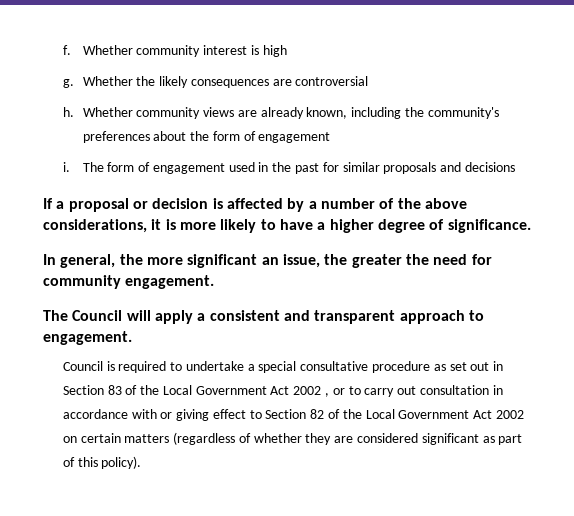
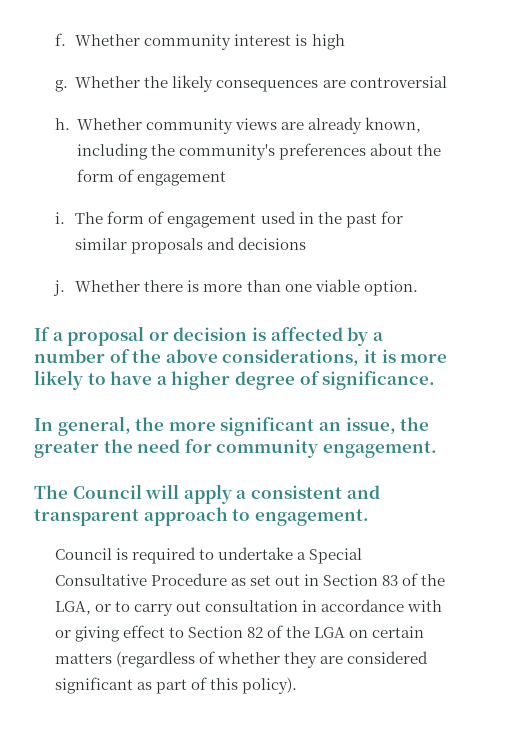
(515, 167) none -> [52,279,418,296] // j. Whether there is more than one viable option.
[258,361,431,373] special consultative procedure -> [308,548,362,564] [54,573,227,586] Special Consultative Procedure
[162,385,330,397] Local Government Act 2002 , -> [54,601,91,615] LGA,
[365,409,524,419] Local Government Act 2002 -> [314,627,346,638] LGA

